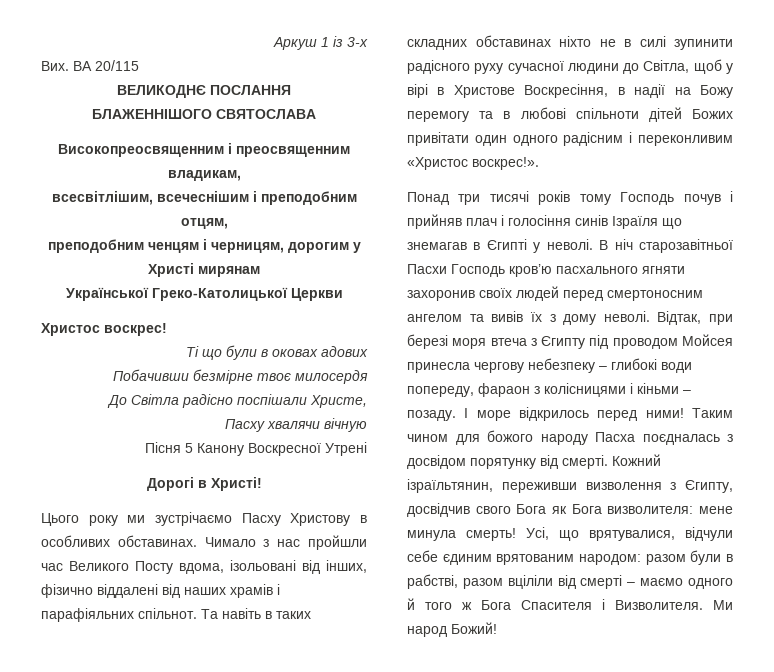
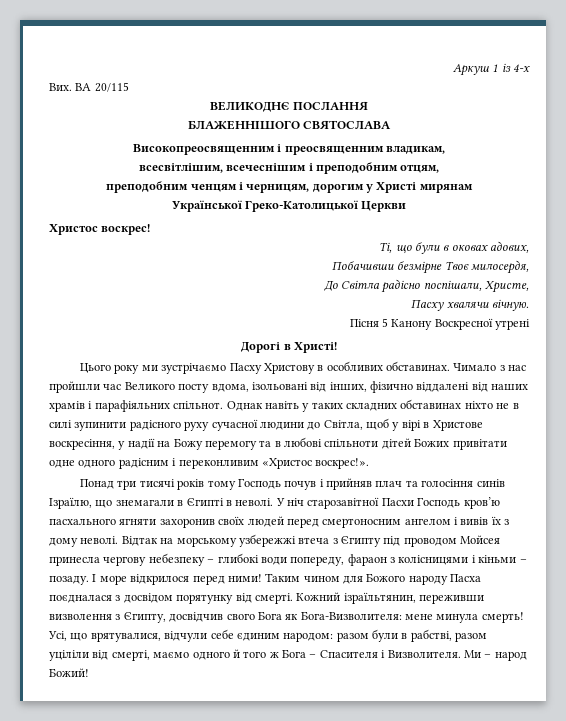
[347,37,368,47] 3-х -> [513,64,530,72] 4-х
[186,346,199,357] Ті -> [379,242,393,253] Ті,
[321,346,368,357] адових -> [490,241,529,253] адових,
[257,370,368,384] твоє милосердя -> [444,260,529,274] Твоє милосердя,
[237,394,307,405] поспішали -> [423,280,482,291] поспішали,
[324,418,367,432] вічную -> [492,299,529,311] вічную.
[325,442,367,456] Утрені -> [495,319,530,330] утрені
[135,561,173,574] Посту -> [178,383,210,393] посту
[201,608,272,619] Та навіть в -> [226,401,310,412] Однак навіть у
[524,84,625,98] Воскресіння, в -> [49,439,126,450] воскресіння, у
[474,135,507,146] один -> [49,460,75,468] одне
[501,215,504,226] і -> [405,480,418,487] та
[612,216,682,229] [407,239,733,253] Ізраїля що знемагав в Єгипті у неволі. В ніч старозавітньої -> [49,497,380,509] Ізраїлю, що знемагали в Єгипті в неволі. У ніч старозавітної
[469,314,484,322] та -> [454,517,458,525] і
[657,311,733,325] [407,334,487,349] Відтак, при березі моря -> [121,534,296,547] Відтак на морському узбережжі
[519,407,589,421] відкрилось -> [130,574,190,585] відкрилося
[487,430,533,442] божого -> [366,573,406,582] Божого
[642,434,720,445] поєдналась -> [49,595,112,603] поєдналася
[571,504,694,514] Бога визволителя: -> [300,611,402,620] Бога-Визволителя:
[496,554,575,565] врятованим -> (280, 637) none
[507,575,636,589] вціліли від смерті – -> [49,650,150,661] уціліли від смерті,
(511, 605) none -> [309,654,317,658] –
(733, 605) none -> [484,654,492,658] –

